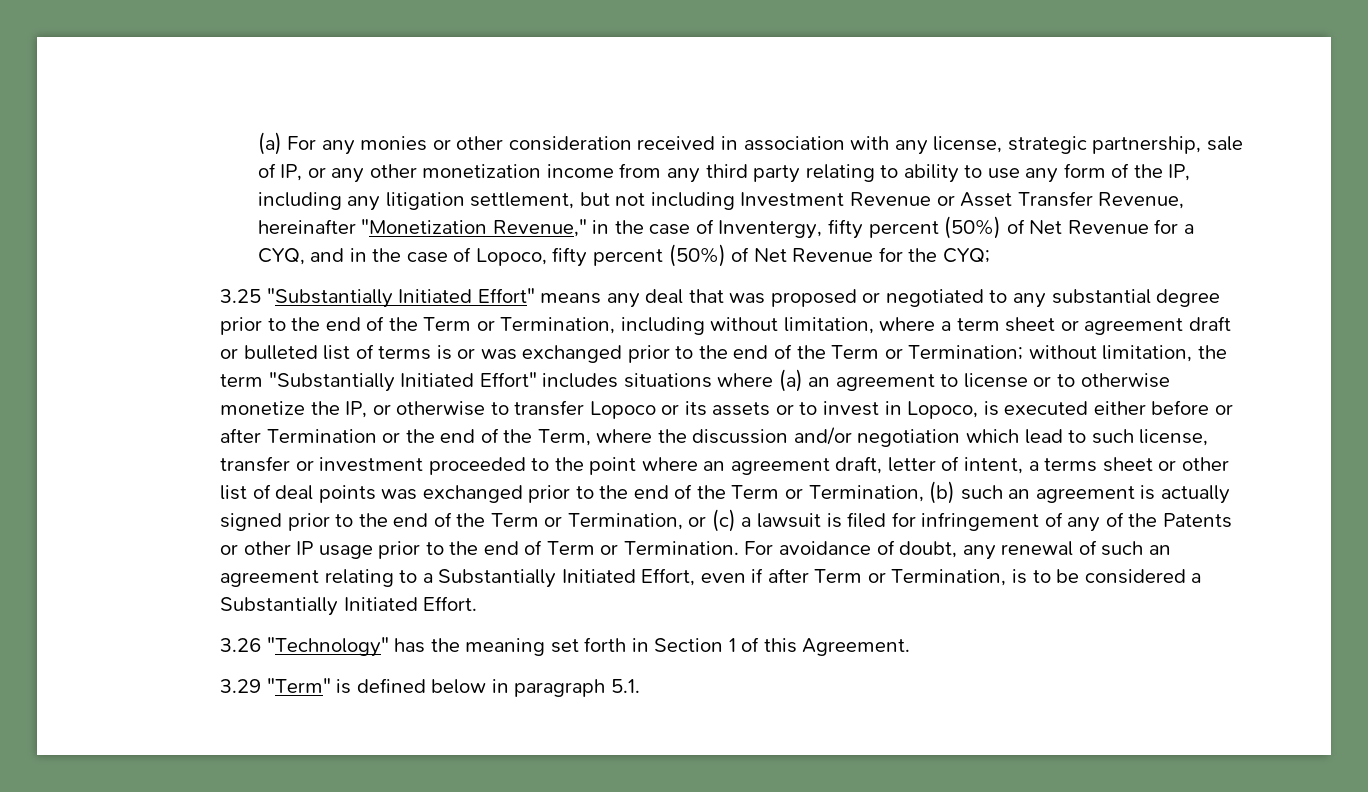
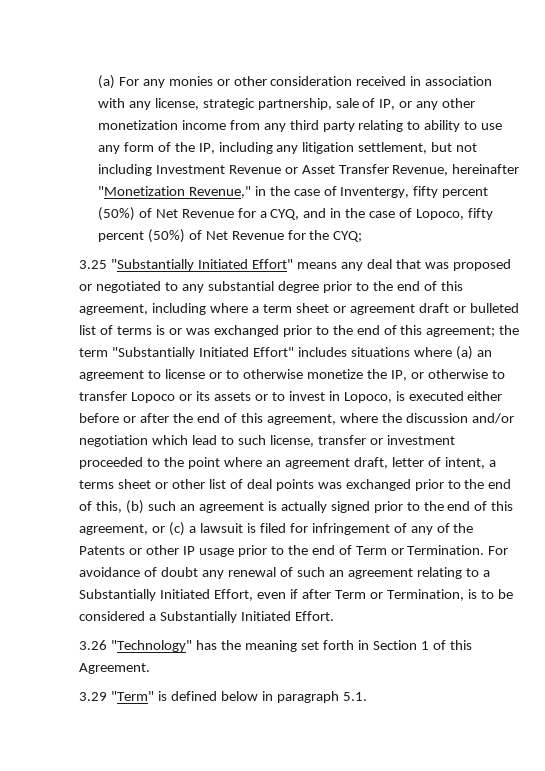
[388,317,874,335] the Term or Termination, including without limitation, -> [440,281,463,291] [79,303,207,315] this agreement, including
[796,345,1193,362] the Term or Termination; without limitation, -> [400,325,496,337] this agreement;
[266,428,591,446] Termination or the end of the Term, -> [173,413,336,425] the end of this agreement,
[696,485,924,502] the Term or Termination, -> [96,501,123,513] this,
[456,513,683,530] the Term or Termination, -> [491,501,514,511] [79,524,149,535] this agreement,
[899,541,958,558] doubt, -> [161,567,199,577] doubt

